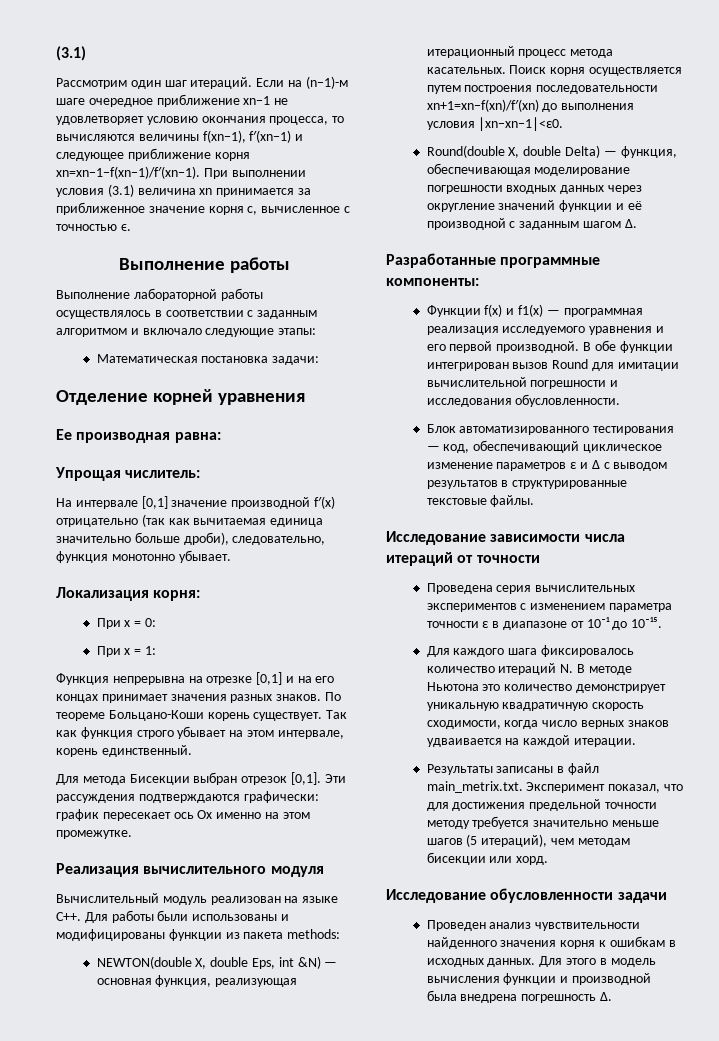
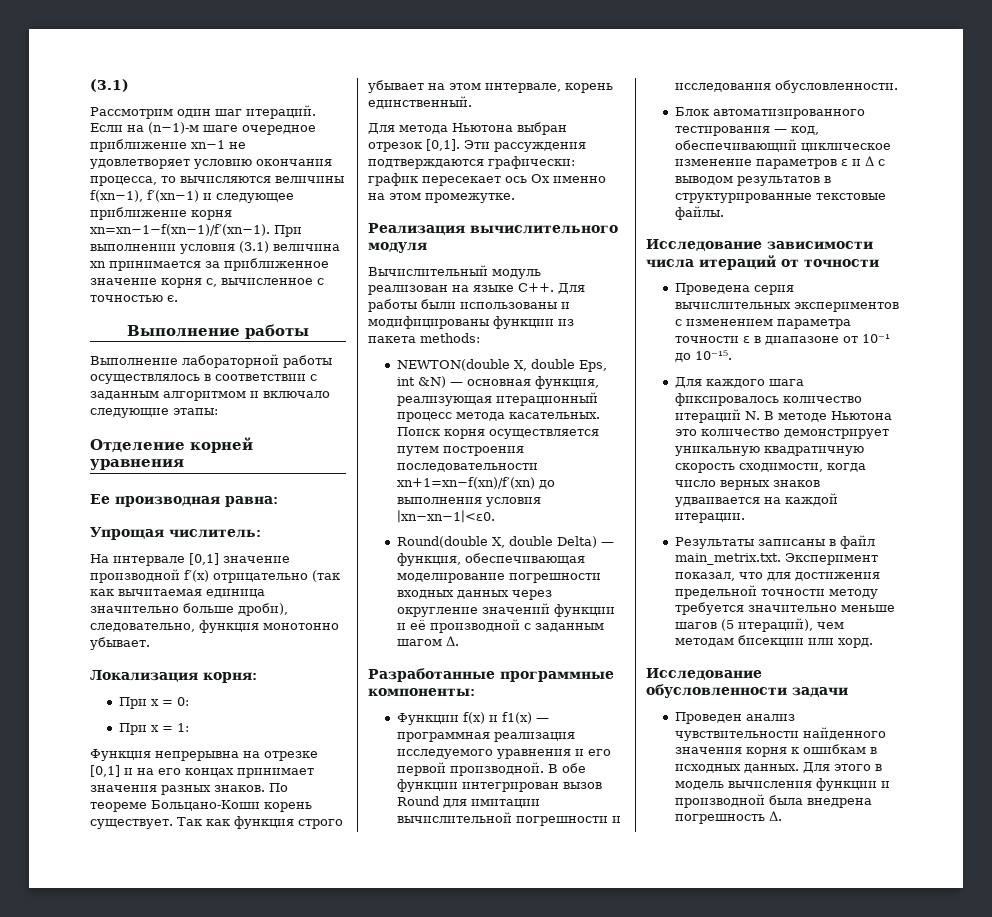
[96,354,320,365] // Математическая постановка задачи: -> (218, 411) none
[129,774,190,785] Бисекции -> [452,123,513,132] Ньютона

